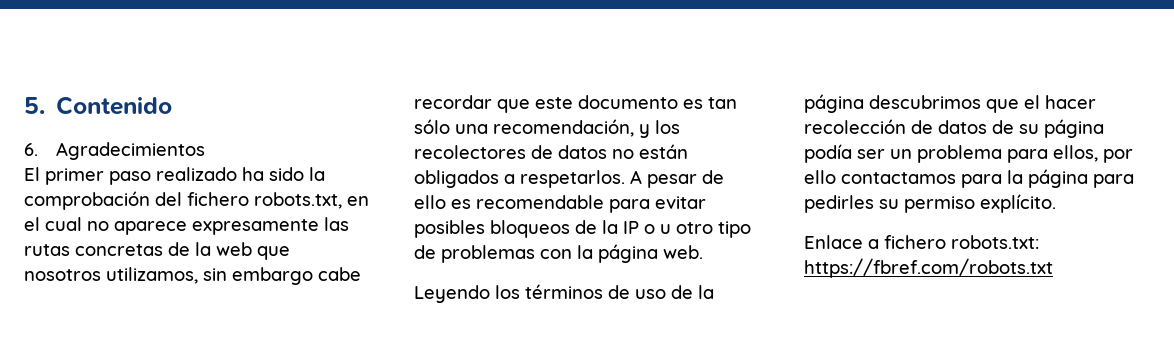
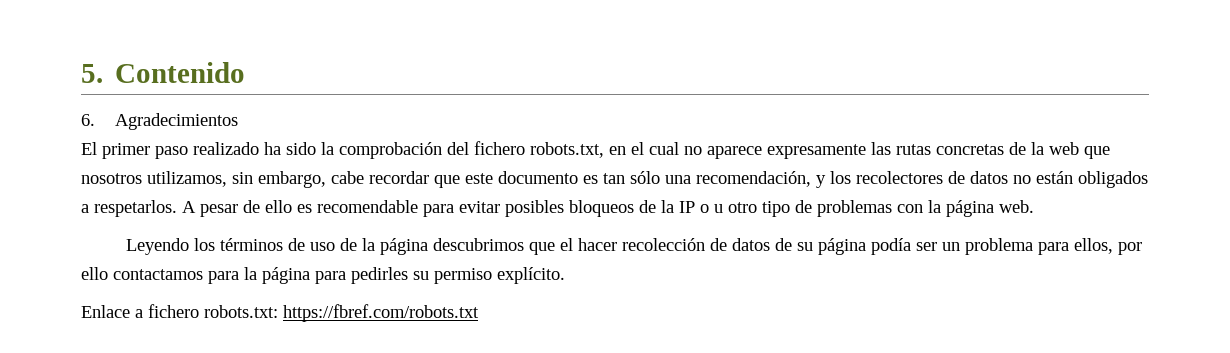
[232,267,313,285] embargo -> [258,171,326,188] embargo,

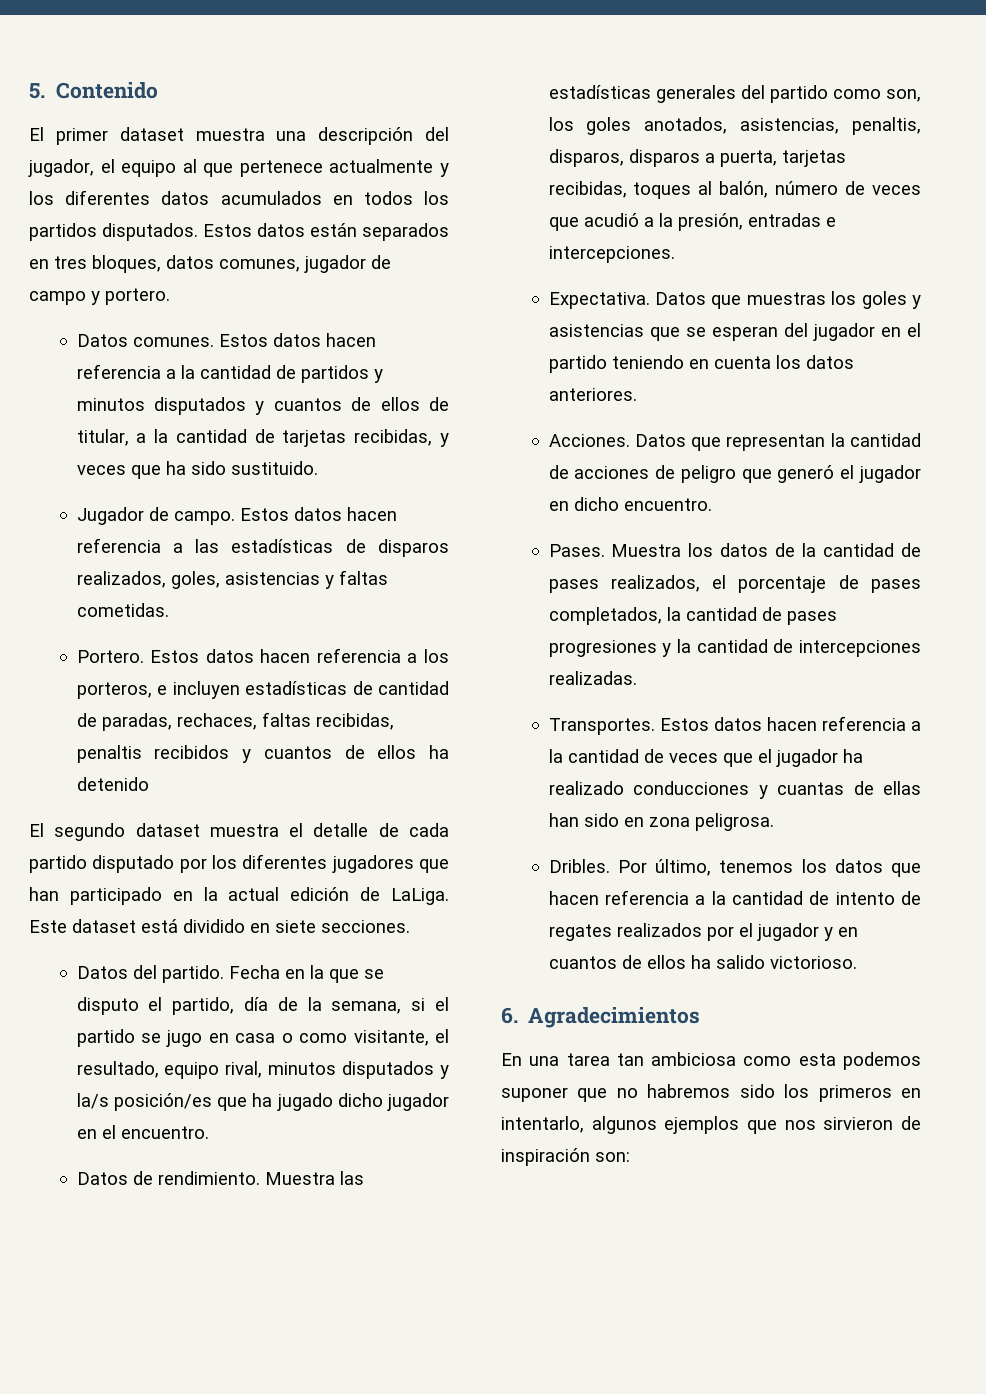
[81,113,238,130] [81,141,1110,159] [81,171,1148,188] [81,200,1034,217] [125,238,1142,255] [81,267,565,284] [81,304,479,322] 6. Agradecimientos // El primer paso realizado ha sido la comprobación del fichero robots.txt, en el cual no aparece expresamente las rutas concretas de la web que nosotros utilizamos, sin embargo, cabe recordar que este documento es tan sólo una recomendación, y los recolectores de datos no están obligados a respetarlos. A pesar de ello es recomendable para evitar posibles bloqueos de la IP o u otro tipo de problemas con la página web. // Leyendo los términos de uso de la página descubrimos que el hacer recolección de datos de su página podía ser un problema para ellos, por ello contactamos para la página para pedirles su permiso explícito. // Enlace a fichero robots.txt: https://fbref.com/robots.txt -> [29,127,449,145] [28,159,449,177] [29,190,450,205] [29,223,449,241] [29,255,391,273] [29,288,170,305] [76,333,376,347] [76,364,383,383] [76,397,450,415] [76,429,449,447] [76,461,318,479] [76,507,397,525] [76,538,449,557] [76,570,388,589] [76,603,169,617] [76,648,449,663] [76,681,449,699] [76,712,394,731] [76,745,449,763] [76,777,149,791] [29,823,449,841] [29,854,449,873] [29,887,449,905] [29,919,410,933] [76,965,384,983] [76,997,450,1015] [76,1029,450,1047] [76,1061,449,1079] [76,1093,449,1111] [76,1125,209,1139] [76,1171,364,1185] [548,85,921,103] [548,117,921,135] [548,149,846,167] [548,181,921,199] [548,213,836,231] [548,246,675,263] [548,291,921,309] [548,323,921,341] [548,355,854,373] [548,388,637,401] [548,433,921,451] [548,465,921,483] [548,497,712,511] [548,543,922,557] [548,575,921,593] [548,607,837,625] [548,639,921,657] [548,671,637,685] [548,716,921,735] [548,749,863,767] [548,781,921,799] [548,813,774,831] [548,859,921,877] [548,890,921,905] [548,923,858,941] [548,955,857,969] [501,1007,701,1028] [501,1052,921,1070] [501,1084,921,1102] [501,1116,921,1134] [501,1148,630,1166] El primer dataset muestra una descripción del jugador, el equipo al que pertenece actualmente y los diferentes datos acumulados en todos los partidos disputados. Estos datos están separados en tres bloques, datos comunes, jugador de campo y portero. // Datos comunes. Estos datos hacen referencia a la cantidad de partidos y minutos disputados y cuantos de ellos de titular, a la cantidad de tarjetas recibidas, y veces que ha sido sustituido. // Jugador de campo. Estos datos hacen referencia a las estadísticas de disparos realizados, goles, asistencias y faltas cometidas. // Portero. Estos datos hacen referencia a los porteros, e incluyen estadísticas de cantidad de paradas, rechaces, faltas recibidas, penaltis recibidos y cuantos de ellos ha detenido // El segundo dataset muestra el detalle de cada partido disputado por los diferentes jugadores que han participado en la actual edición de LaLiga. Este dataset está dividido en siete secciones. // Datos del partido. Fecha en la que se disputo el partido, día de la semana, si el partido se jugo en casa o como visitante, el resultado, equipo rival, minutos disputados y la/s posición/es que ha jugado dicho jugador en el encuentro. // Datos de rendimiento. Muestra las estadísticas generales del partido como son, los goles anotados, asistencias, penaltis, disparos, disparos a puerta, tarjetas recibidas, toques al balón, número de veces que acudió a la presión, entradas e intercepciones. // Expectativa. Datos que muestras los goles y asistencias que se esperan del jugador en el partido teniendo en cuenta los datos anteriores. // Acciones. Datos que representan la cantidad de acciones de peligro que generó el jugador en dicho encuentro. // Pases. Muestra los datos de la cantidad de pases realizados, el porcentaje de pases completados, la cantidad de pases progresiones y la cantidad de intercepciones realizadas. // Transportes. Estos datos hacen referencia a la cantidad de veces que el jugador ha realizado conducciones y cuantas de ellas han sido en zona peligrosa. // Dribles. Por último, tenemos los datos que hacen referencia a la cantidad de intento de regates realizados por el jugador y en cuantos de ellos ha salido victorioso. // 6. Agradecimientos // En una tarea tan ambiciosa como esta podemos suponer que no habremos sido los primeros en intentarlo, algunos ejemplos que nos sirvieron de inspiración son:

